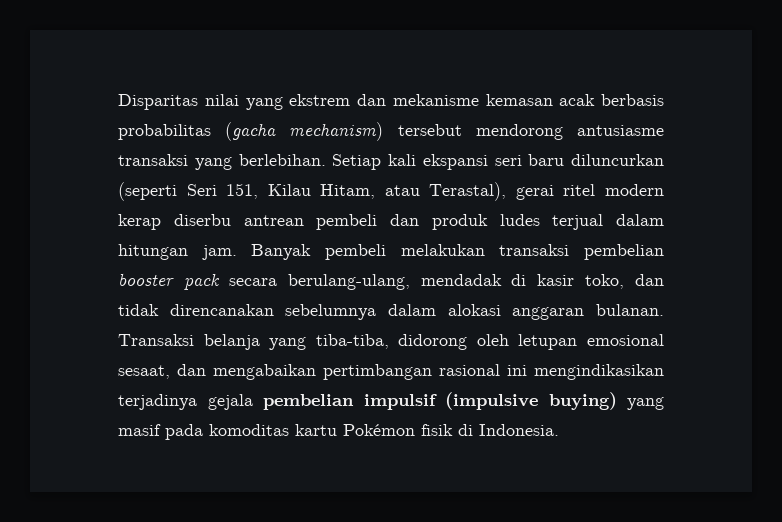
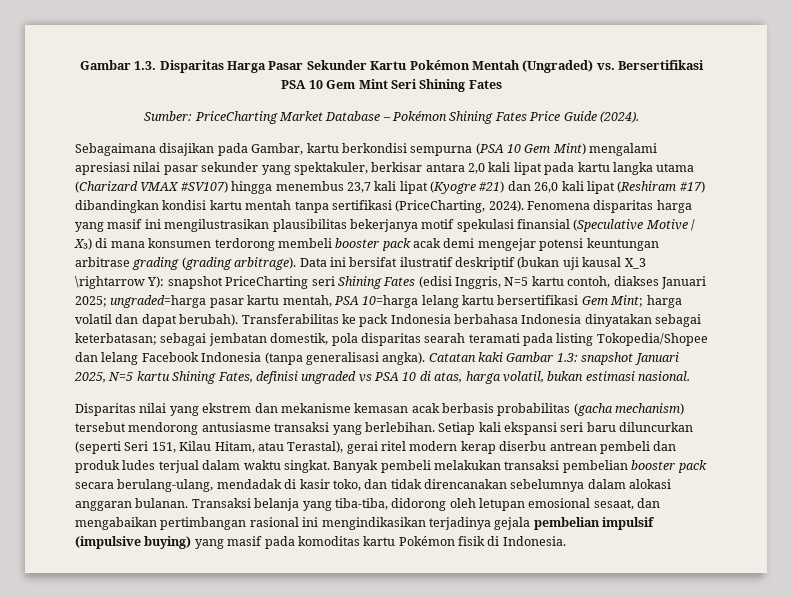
(118, 102) none -> [79,60,705,73] [281,79,502,92] [144,111,639,124] [75,143,658,156] [75,162,695,175] [75,181,705,194] [75,200,692,213] [75,219,696,232] [74,238,659,251] [75,257,646,270] [75,276,706,289] [75,295,682,308] [75,314,702,327] [75,333,708,346] [75,352,679,365] [74,371,690,384] Gambar 1.3. Disparitas Harga Pasar Sekunder Kartu Pokémon Mentah (Ungraded) vs. Bersertifikasi PSA 10 Gem Mint Seri Shining Fates // Sumber: PriceCharting Market Database – Pokémon Shining Fates Price Guide (2024). // Sebagaimana disajikan pada Gambar, kartu berkondisi sempurna (PSA 10 Gem Mint) mengalami apresiasi nilai pasar sekunder yang spektakuler, berkisar antara 2,0 kali lipat pada kartu langka utama (Charizard VMAX #SV107) hingga menembus 23,7 kali lipat (Kyogre #21) dan 26,0 kali lipat (Reshiram #17) dibandingkan kondisi kartu mentah tanpa sertifikasi (PriceCharting, 2024). Fenomena disparitas harga yang masif ini mengilustrasikan plausibilitas bekerjanya motif spekulasi finansial (Speculative Motive / X₃) di mana konsumen terdorong membeli booster pack acak demi mengejar potensi keuntungan arbitrase grading (grading arbitrage). Data ini bersifat ilustratif deskriptif (bukan uji kausal X_3 \rightarrow Y): snapshot PriceCharting seri Shining Fates (edisi Inggris, N=5 kartu contoh, diakses Januari 2025; ungraded=harga pasar kartu mentah, PSA 10=harga lelang kartu bersertifikasi Gem Mint; harga volatil dan dapat berubah). Transferabilitas ke pack Indonesia berbahasa Indonesia dinyatakan sebagai keterbatasan; sebagai jembatan domestik, pola disparitas searah teramati pada listing Tokopedia/Shopee dan lelang Facebook Indonesia (tanpa generalisasi angka). Catatan kaki Gambar 1.3: snapshot Januari 2025, N=5 kartu Shining Fates, definisi ungraded vs PSA 10 di atas, harga volatil, bukan estimasi nasional. //
[118,244,237,260] hitungan jam. -> [243,460,330,473] waktu singkat.

